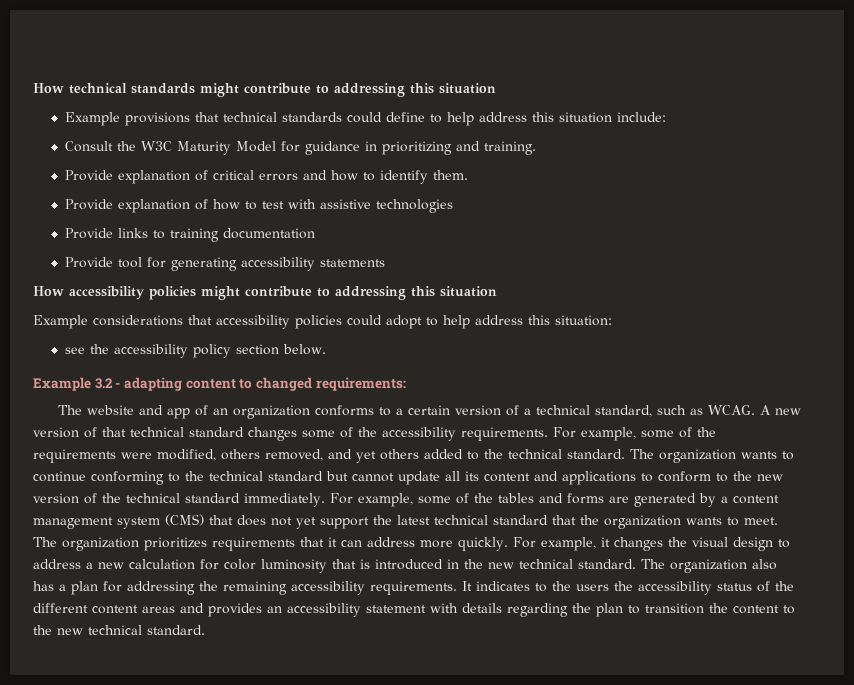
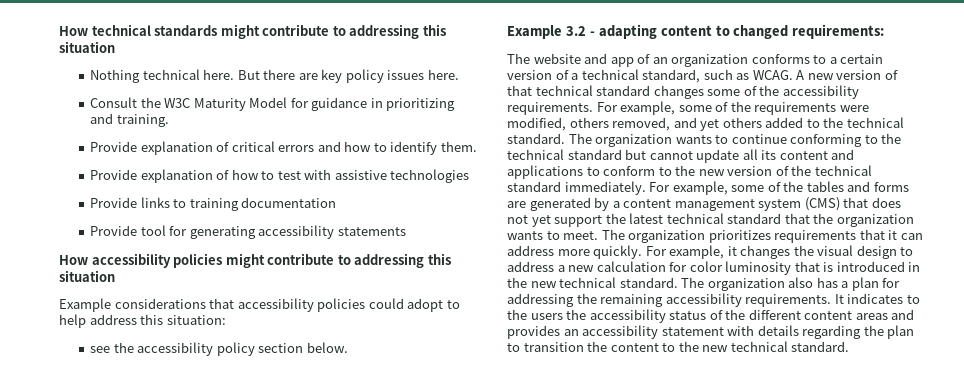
[64,112,666,126] Example provisions that technical standards could define to help address this situation include: -> [90,69,459,83] Nothing technical here. But there are key policy issues here.

